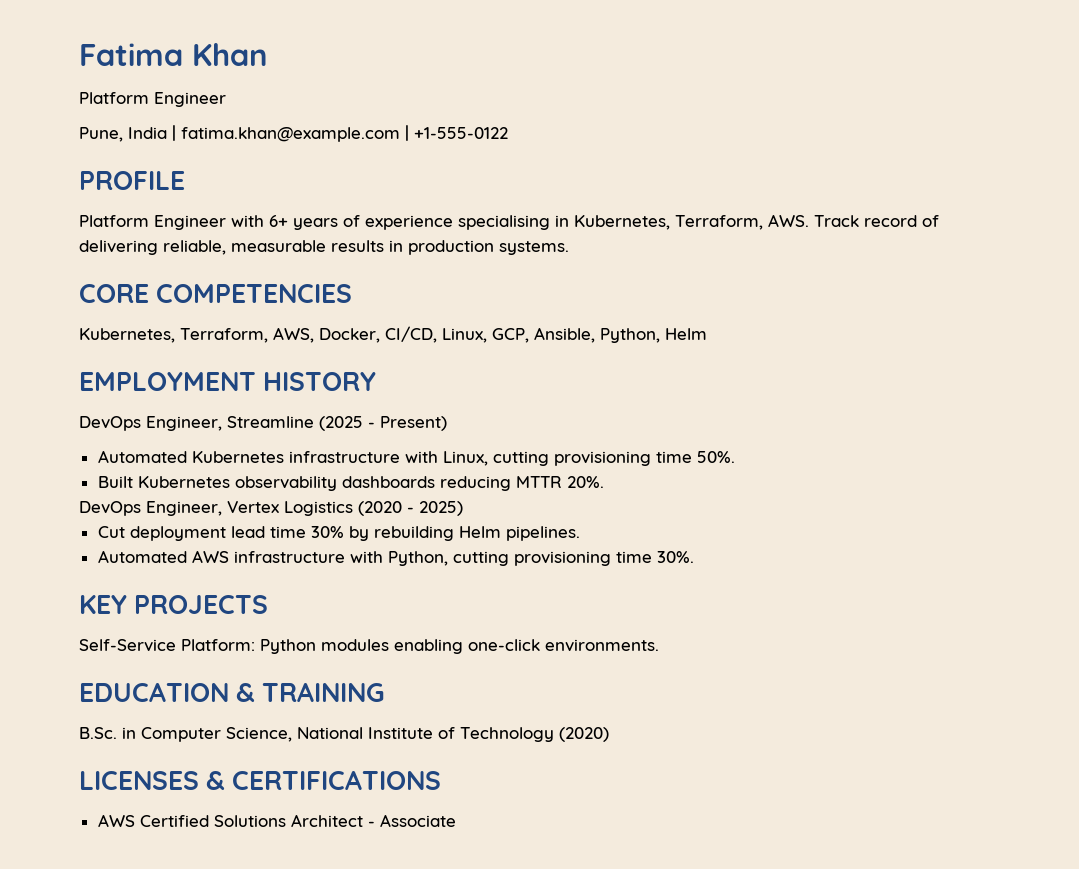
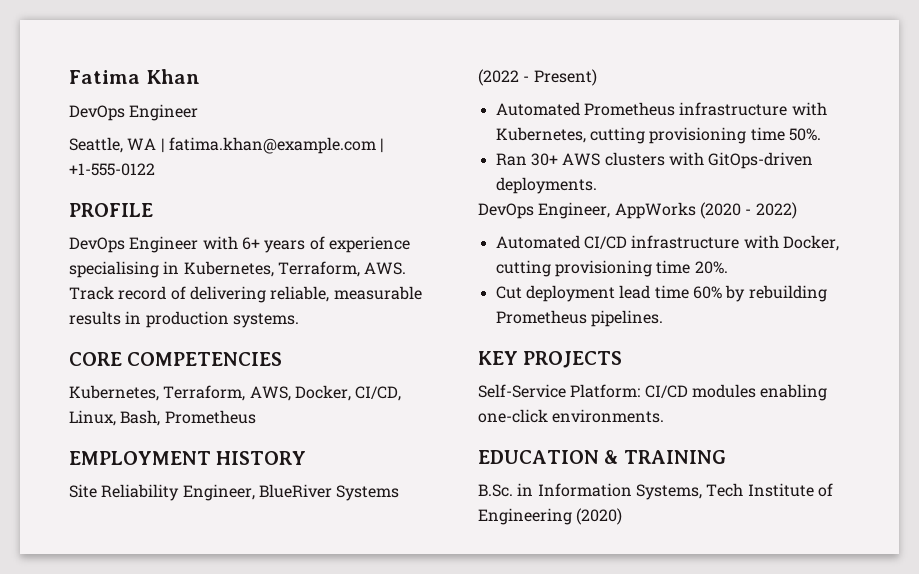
[79,92,149,104] Platform -> [69,105,125,121] DevOps
[79,127,167,142] Pune, India -> [69,137,157,153] Seattle, WA
[79,215,149,227] Platform -> [69,237,125,253] DevOps
[492,327,707,343] [79,372,377,391] [79,416,363,431] GCP, Ansible, Python, Helm // EMPLOYMENT HISTORY // DevOps Engineer, Streamline (2025 -> [120,410,256,426] [69,451,307,465] [69,484,400,501] [478,69,519,86] Bash, Prometheus // EMPLOYMENT HISTORY // Site Reliability Engineer, BlueRiver Systems (2022
[191,451,488,466] Kubernetes infrastructure with Linux, -> [583,102,827,116] [495,127,586,143] Prometheus infrastructure with Kubernetes,
[97,476,604,491] [79,501,463,516] Built Kubernetes observability dashboards reducing MTTR 20%. // DevOps Engineer, Vertex Logistics (2020 - 2025) -> [495,152,814,169] [495,177,597,194] [478,202,797,219] [495,235,839,251] [495,260,728,277] Ran 30+ AWS clusters with GitOps-driven deployments. // DevOps Engineer, AppWorks (2020 - 2022) // Automated CI/CD infrastructure with Docker, cutting provisioning time 20%.
[310,526,344,538] 30% -> [692,286,722,299] 60%
[458,526,501,538] Helm -> [495,310,587,324] Prometheus
[97,550,694,566] // Automated AWS infrastructure with Python, cutting provisioning time 30%. -> (663, 318) none
[260,639,316,654] Python -> [644,385,688,398] CI/CD
[141,727,363,742] Computer Science, National -> [537,483,744,500] Information Systems, Tech
[460,727,554,742] Technology -> [478,508,572,525] Engineering
[79,770,442,790] [97,814,456,827] // LICENSES & CERTIFICATIONS // AWS Certified Solutions Architect - Associate -> (623, 516) none

